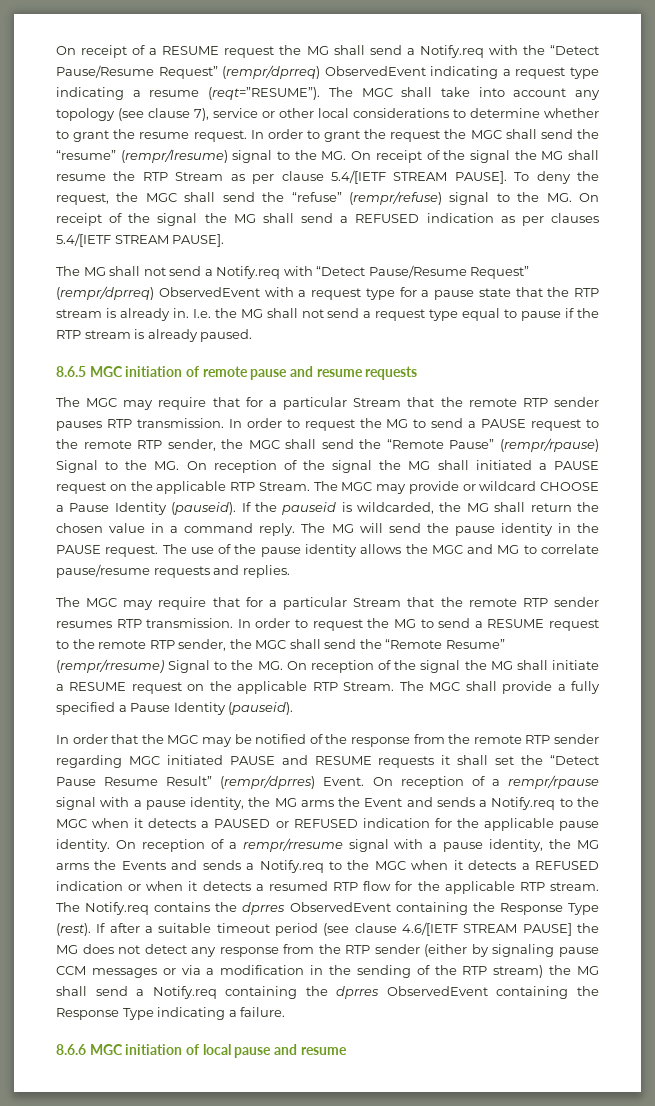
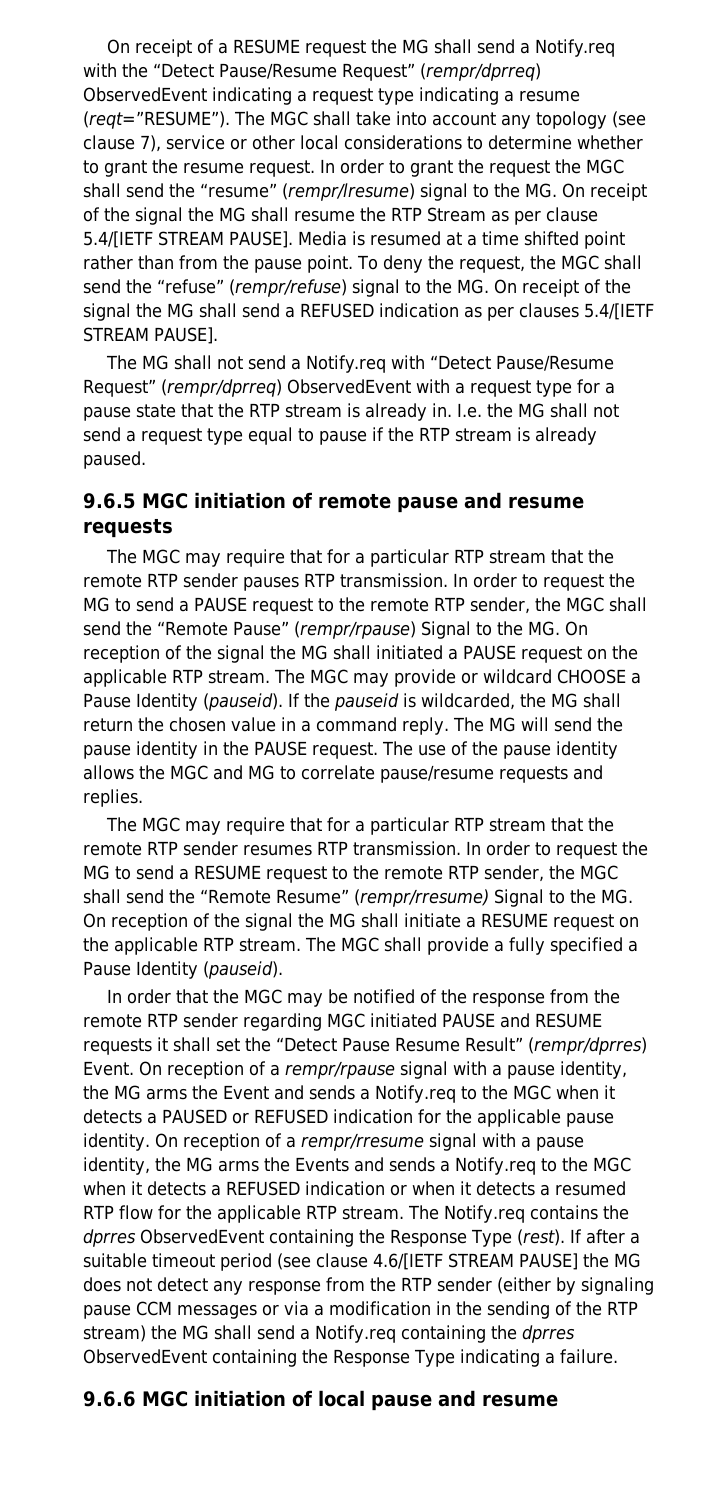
(507, 177) none -> [297,231,625,249] [83,255,353,273] Media is resumed at a time shifted point rather than from the pause point.
[56,366,86,377] 8.6.5 -> [83,493,136,509] 9.6.5
[353,398,402,407] Stream -> [453,549,547,564] RTP stream
[258,482,310,491] Stream. -> [207,670,270,684] stream.
[353,598,402,607] Stream -> [453,817,547,832] RTP stream
[343,682,395,691] Stream. -> [238,938,301,952] stream.
[56,1044,86,1055] 8.6.6 -> [83,1391,136,1407] 9.6.6

